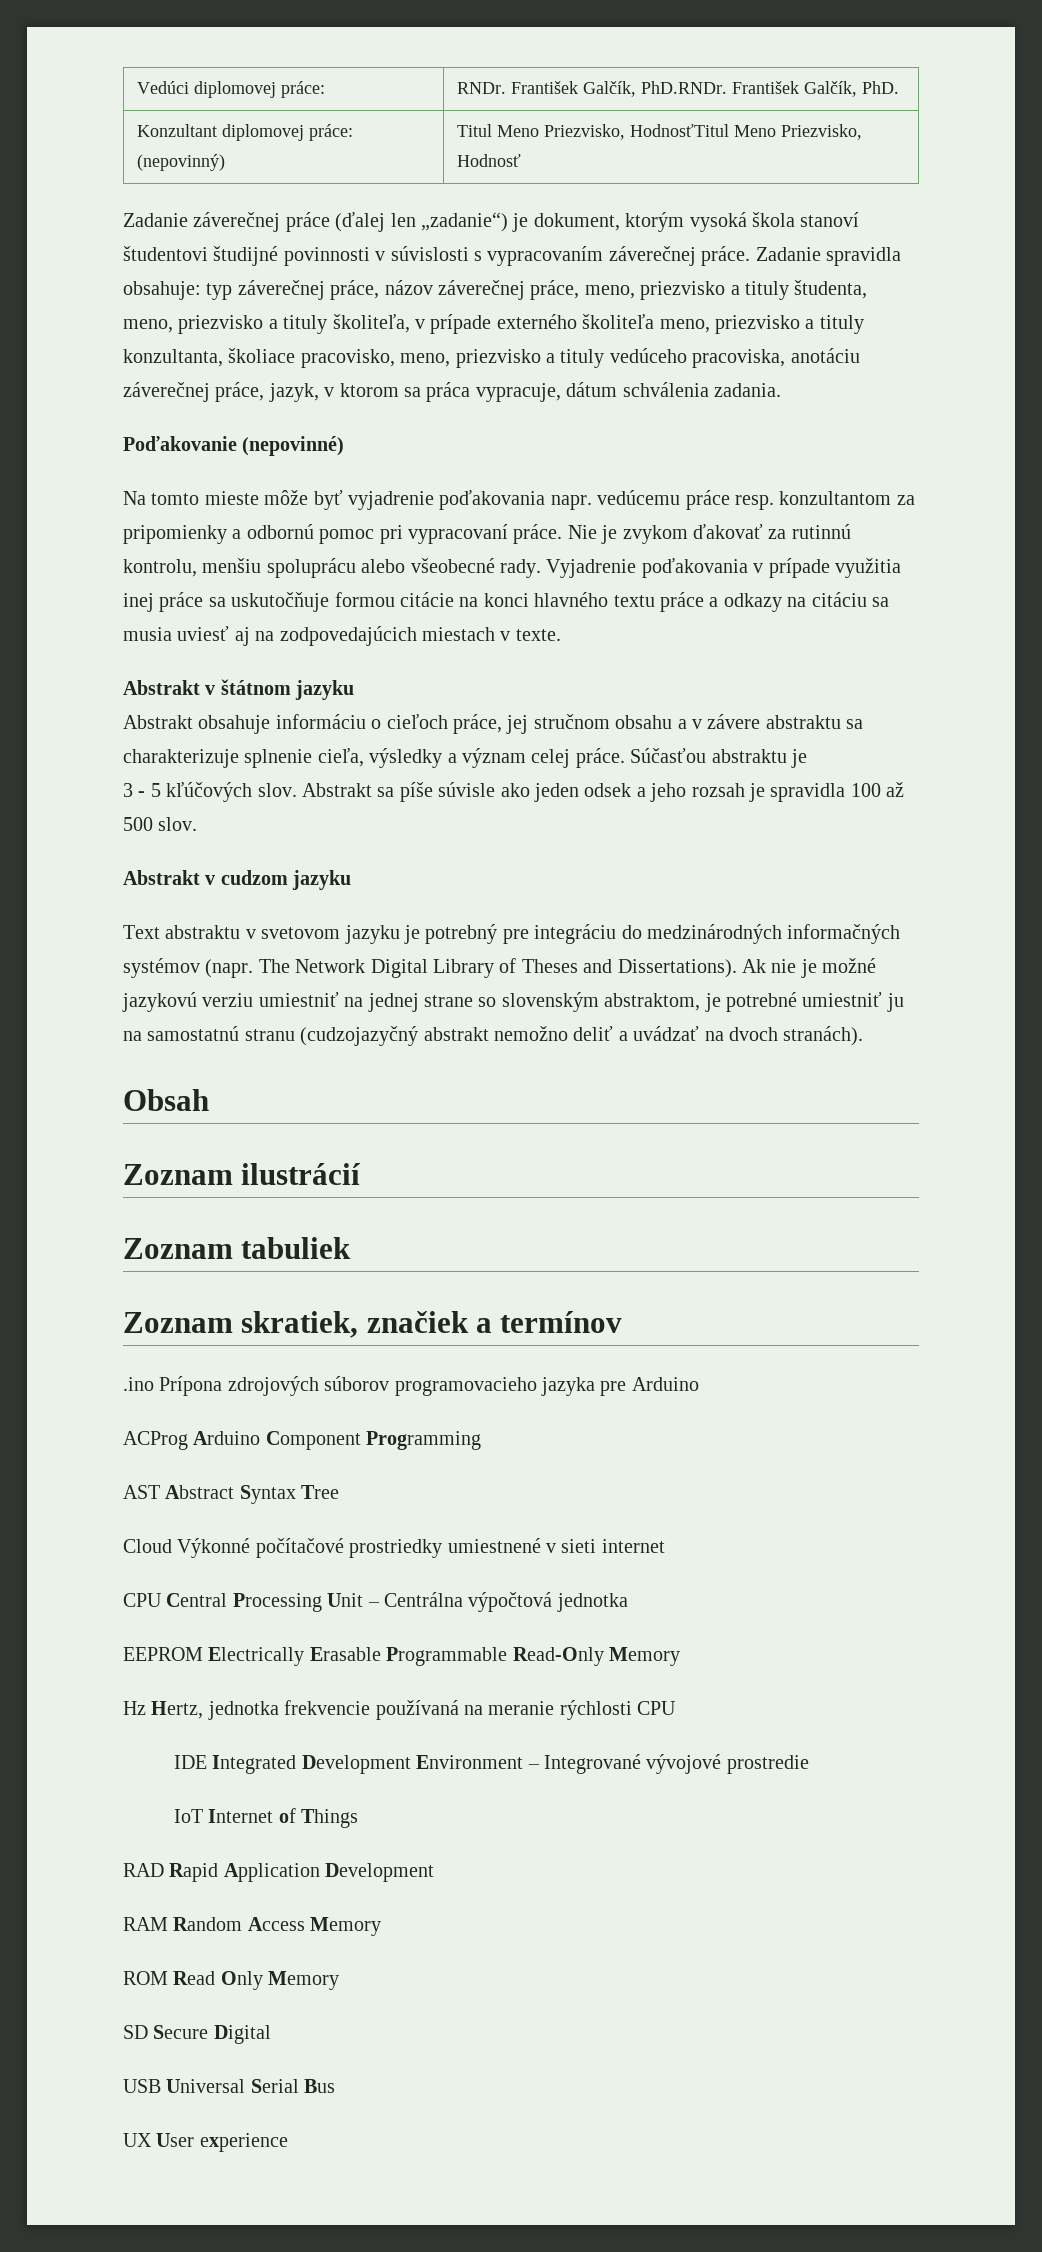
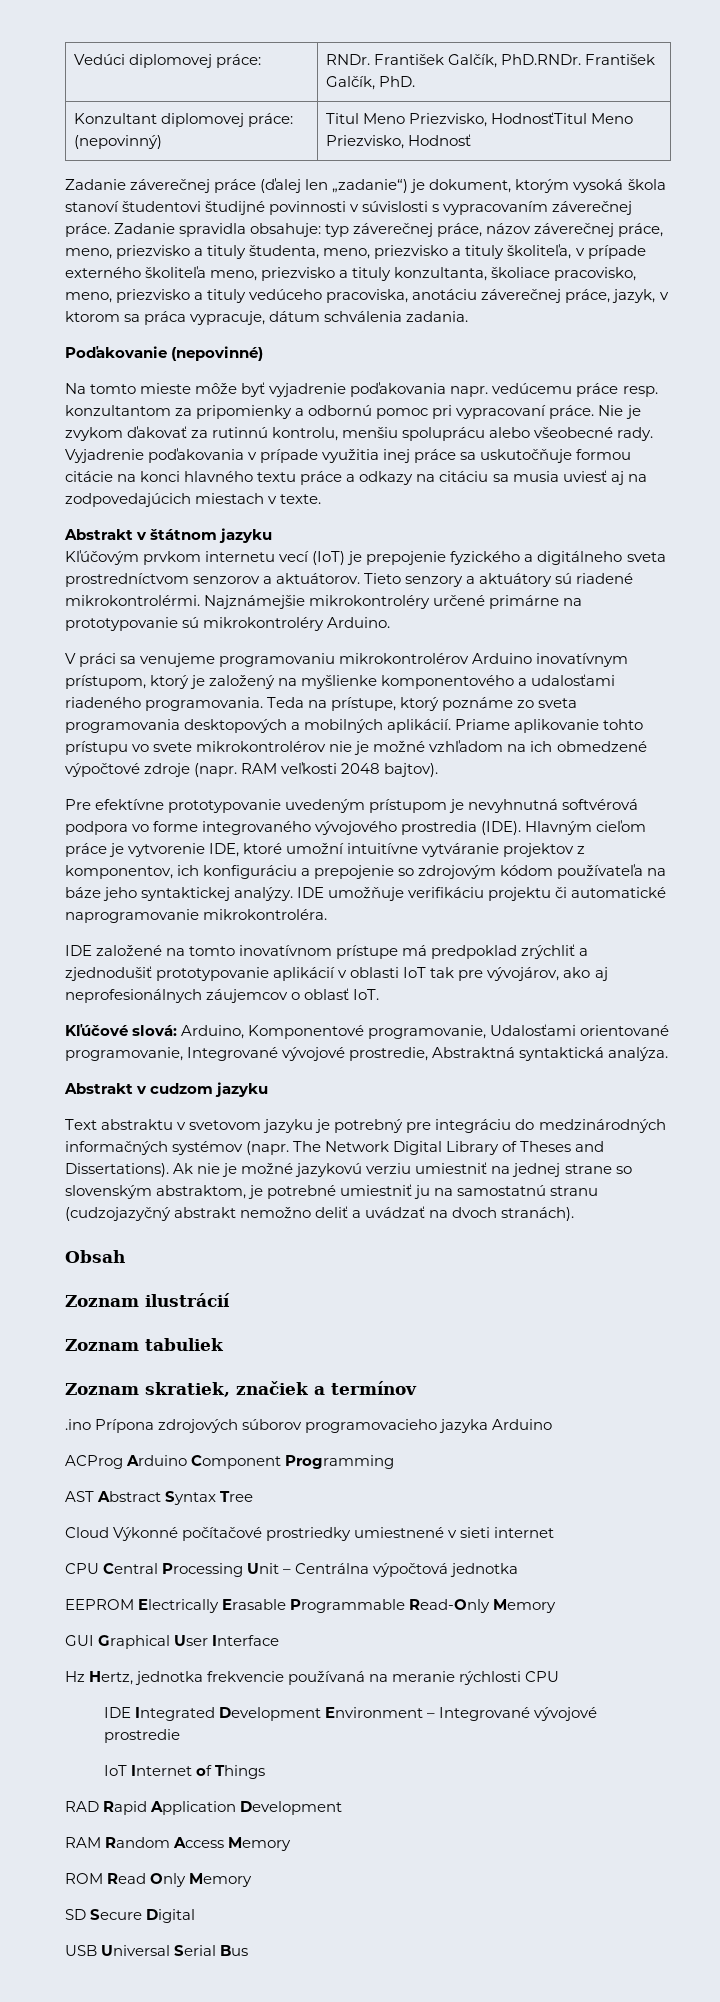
[123,714,864,734] [123,748,807,768] [123,782,905,802] [123,817,198,831] Abstrakt obsahuje informáciu o cieľoch práce, jej stručnom obsahu a v závere abstraktu sa charakterizuje splnenie cieľa, výsledky a význam celej práce. Súčasťou abstraktu je // 3 - 5 kľúčových slov. Abstrakt sa píše súvisle ako jeden odsek a jeho rozsah je spravidla 100 až 500 slov. -> [65,550,666,565] [65,573,634,587] [65,595,583,609] [65,617,391,631] [65,653,629,667] [65,674,616,689] [65,697,578,711] [65,719,644,733] [65,740,647,755] [65,762,439,777] [65,799,639,813] [65,820,647,835] [65,843,586,857] [65,864,667,879] [65,887,667,901] [65,909,328,923] [65,944,589,959] [65,966,608,981] [65,988,380,1003] [65,1024,670,1039] [65,1047,669,1061] Kľúčovým prvkom internetu vecí (IoT) je prepojenie fyzického a digitálneho sveta prostredníctvom senzorov a aktuátorov. Tieto senzory a aktuátory sú riadené mikrokontrolérmi. Najznámejšie mikrokontroléry určené primárne na prototypovanie sú mikrokontroléry Arduino. // V práci sa venujeme programovaniu mikrokontrolérov Arduino inovatívnym prístupom, ktorý je založený na myšlienke komponentového a udalosťami riadeného programovania. Teda na prístupe, ktorý poznáme zo sveta programovania desktopových a mobilných aplikácií. Priame aplikovanie tohto prístupu vo svete mikrokontrolérov nie je možné vzhľadom na ich obmedzené výpočtové zdroje (napr. RAM veľkosti 2048 bajtov). // Pre efektívne prototypovanie uvedeným prístupom je nevyhnutná softvérová podpora vo forme integrovaného vývojového prostredia (IDE). Hlavným cieľom práce je vytvorenie IDE, ktoré umožní intuitívne vytváranie projektov z komponentov, ich konfiguráciu a prepojenie so zdrojovým kódom používateľa na báze jeho syntaktickej analýzy. IDE umožňuje verifikáciu projektu či automatické naprogramovanie mikrokontroléra. // IDE založené na tomto inovatívnom prístupe má predpoklad zrýchliť a zjednodušiť prototypovanie aplikácií v oblasti IoT tak pre vývojárov, ako aj neprofesionálnych záujemcov o oblasť IoT. // Kľúčové slová: Arduino, Komponentové programovanie, Udalosťami orientované programovanie, Integrované vývojové prostredie, Abstraktná syntaktická analýza.
[600,1381,627,1396] pre -> (489, 1426) none
(680, 1656) none -> [65,1635,280,1649] // GUI Graphical User Interface
[123,2133,288,2152] // UX User experience -> (249, 1950) none

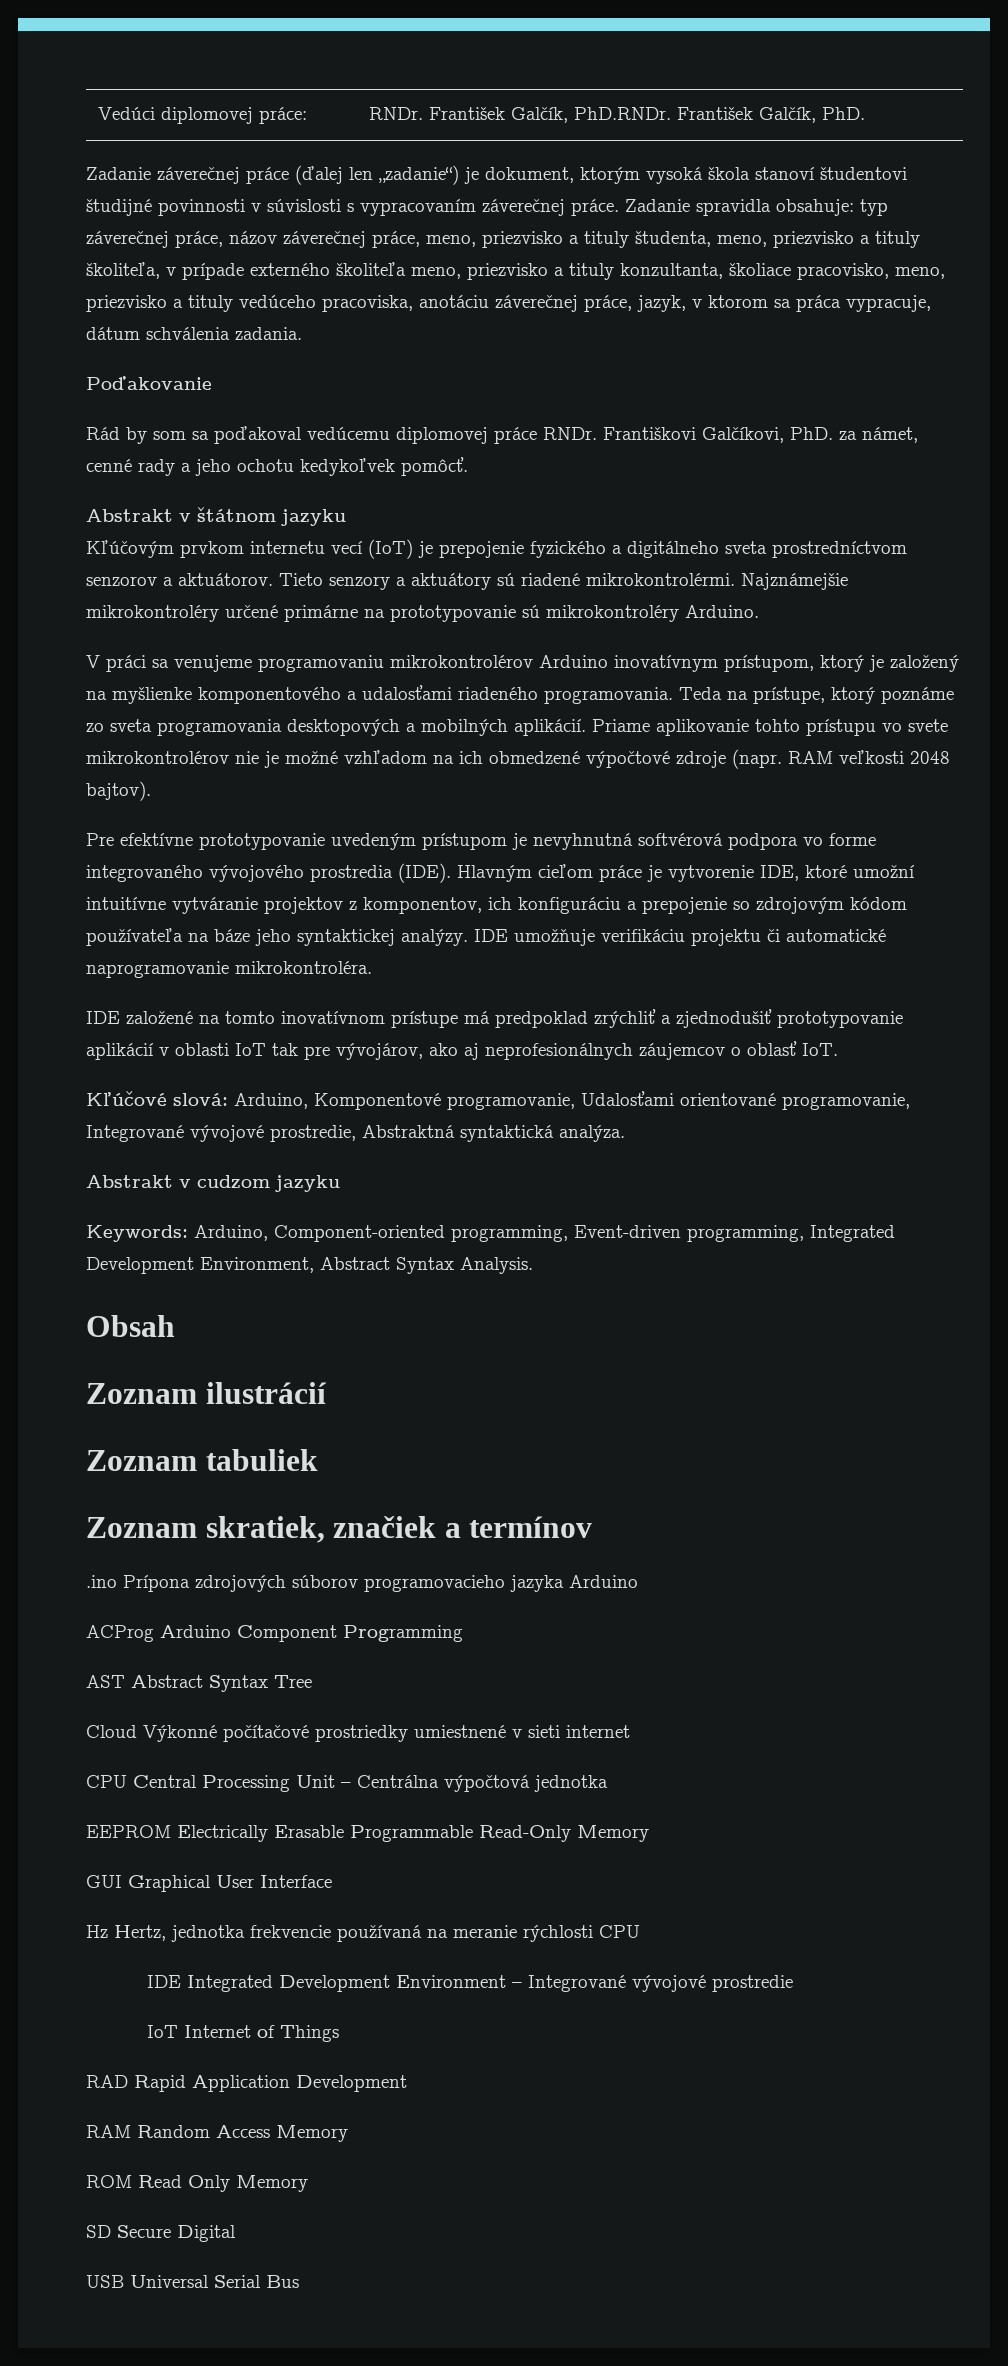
[73,113,293,127] [73,135,162,149] [325,112,633,127] [325,134,471,149] // Konzultant diplomovej práce: (nepovinný) | Titul Meno Priezvisko, HodnosťTitul Meno Priezvisko, Hodnosť -> (865, 113) none
[171,346,264,361] [65,382,658,397] [65,405,641,419] [65,426,654,441] [65,448,632,463] [65,470,647,485] [65,493,322,507] (nepovinné) // Na tomto mieste môže byť vyjadrenie poďakovania napr. vedúcemu práce resp. konzultantom za pripomienky a odbornú pomoc pri vypracovaní práce. Nie je zvykom ďakovať za rutinnú kontrolu, menšiu spoluprácu alebo všeobecné rady. Vyjadrenie poďakovania v prípade využitia inej práce sa uskutočňuje formou citácie na konci hlavného textu práce a odkazy na citáciu sa musia uviesť aj na zodpovedajúcich miestach v texte. -> [86,426,918,444] [86,457,468,476] // Rád by som sa poďakoval vedúcemu diplomovej práce RNDr. Františkovi Galčíkovi, PhD. za námet, cenné rady a jeho ochotu kedykoľvek pomôcť.
[65,1119,666,1133] [65,1141,605,1155] [65,1162,632,1177] [65,1184,599,1199] [65,1206,575,1221] Text abstraktu v svetovom jazyku je potrebný pre integráciu do medzinárodných informačných systémov (napr. The Network Digital Library of Theses and Dissertations). Ak nie je možné jazykovú verziu umiestniť na jednej strane so slovenským abstraktom, je potrebné umiestniť ju na samostatnú stranu (cudzojazyčný abstrakt nemožno deliť a uvádzať na dvoch stranách). -> [86,1225,895,1242] [86,1257,533,1274] Keywords: Arduino, Component-oriented programming, Event-driven programming, Integrated Development Environment, Abstract Syntax Analysis.

